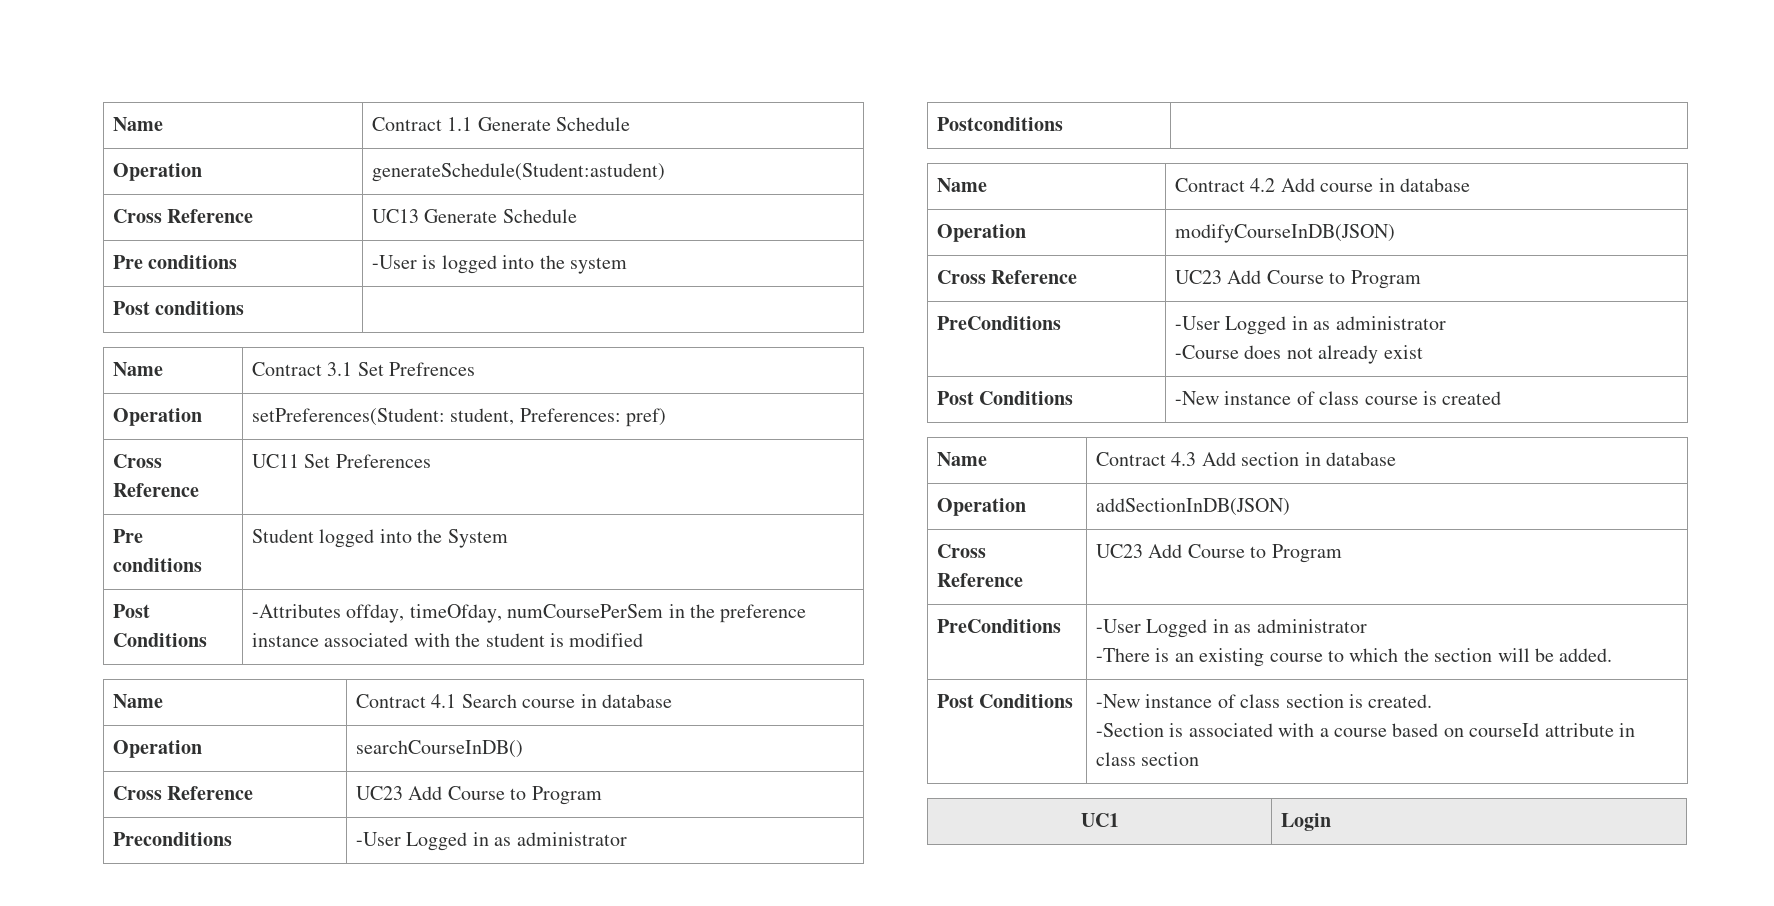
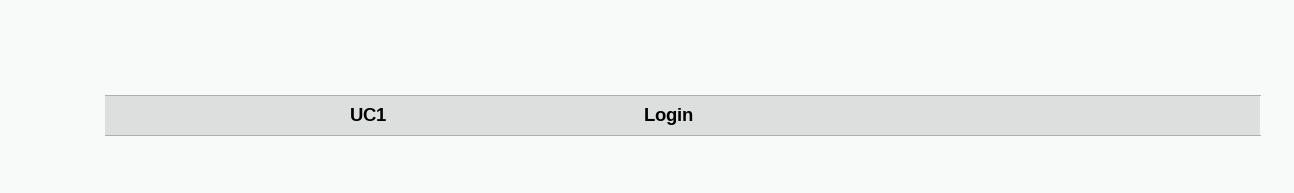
[112,117,163,131] [371,117,631,131] [112,163,202,181] [371,163,665,182] [112,209,254,223] [371,209,577,223] [112,255,238,269] [371,255,627,274] [112,301,245,315] [112,362,163,376] [251,362,476,376] [112,408,202,426] [251,408,667,427] [112,454,162,468] [112,483,199,497] [251,454,431,468] [112,529,143,543] [112,558,202,572] [251,529,508,548] [112,604,150,618] [112,633,207,647] [251,604,807,623] [251,633,644,647] [112,694,163,708] [355,694,672,708] [112,740,202,758] [355,740,523,758] [112,786,254,800] [355,786,602,805] [112,832,232,846] [355,832,627,851] [936,117,1063,131] [936,178,987,192] [1174,178,1470,192] [936,224,1026,242] [1174,224,1395,243] [936,270,1078,284] [1174,270,1421,289] [936,316,1061,330] [1174,316,1446,335] [1174,345,1423,364] [936,391,1074,405] [1174,391,1502,405] [936,452,987,466] [1095,452,1396,466] [936,498,1026,516] [1095,498,1290,516] [936,544,986,558] [936,573,1023,587] [1095,544,1342,563] [936,619,1061,633] [1095,619,1367,638] [1095,648,1613,667] [936,694,1074,708] [1095,694,1433,708] [1095,723,1635,737] [1095,752,1200,766] Name | Contract 1.1 Generate Schedule // Operation | generateSchedule(Student:astudent) // Cross Reference | UC13 Generate Schedule // Pre conditions | -User is logged into the system // Post conditions | // Name | Contract 3.1 Set Prefrences // Operation | setPreferences(Student: student, Preferences: pref) // Cross Reference | UC11 Set Preferences // Pre conditions | Student logged into the System // Post Conditions | -Attributes offday, timeOfday, numCoursePerSem in the preference instance associated with the student is modified // Name | Contract 4.1 Search course in database // Operation | searchCourseInDB() // Cross Reference | UC23 Add Course to Program // Preconditions | -User Logged in as administrator // Postconditions | // Name | Contract 4.2 Add course in database // Operation | modifyCourseInDB(JSON) // Cross Reference | UC23 Add Course to Program // PreConditions | -User Logged in as administrator // -Course does not already exist // Post Conditions | -New instance of class course is created // Name | Contract 4.3 Add section in database // Operation | addSectionInDB(JSON) // Cross Reference | UC23 Add Course to Program // PreConditions | -User Logged in as administrator // -There is an existing course to which the section will be added. // Post Conditions | -New instance of class section is created. // -Section is associated with a course based on courseId attribute in class section // -> (350, 114) none

